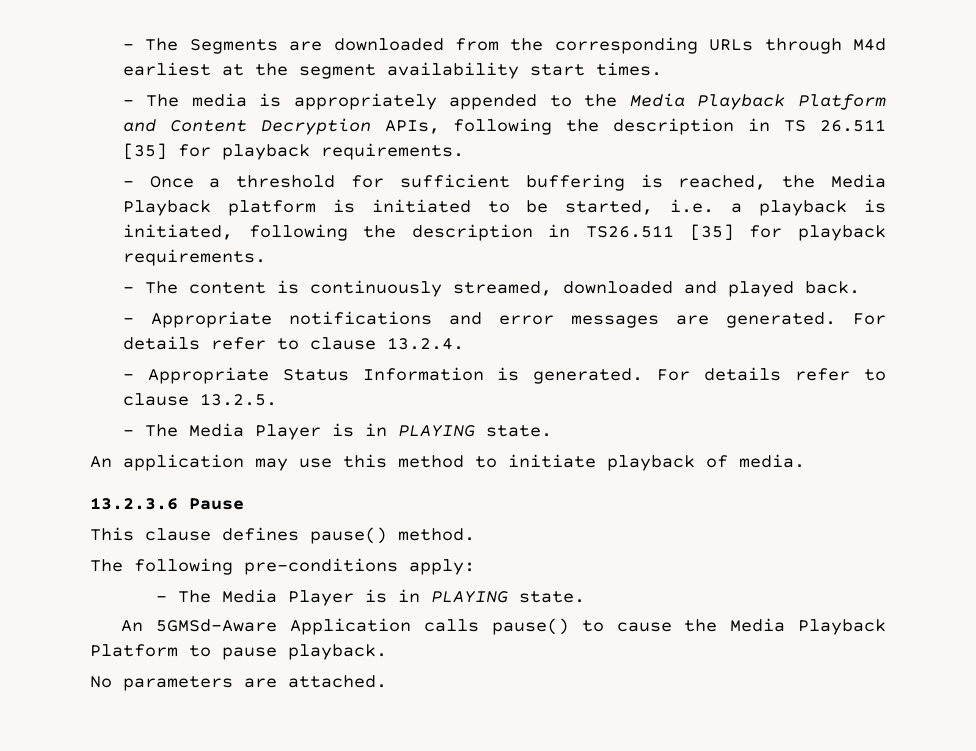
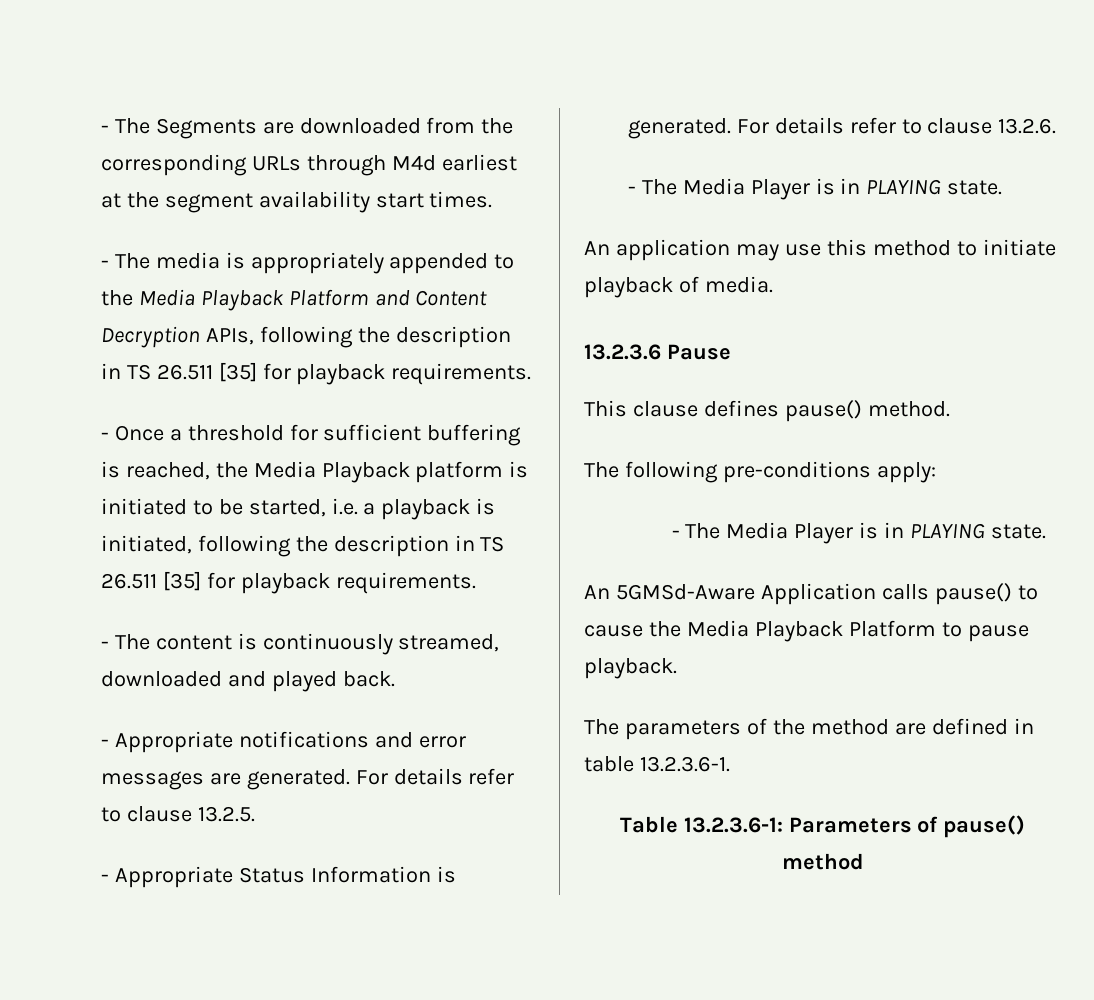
[586,225,675,238] TS26.511 -> [480,536,505,552] [100,573,157,589] TS 26.511
[386,337,464,350] 13.2.4. -> [197,806,255,822] 13.2.5.
[199,393,277,406] 13.2.5. -> [998,118,1057,134] 13.2.6.
[90,675,387,691] No parameters are attached. -> [584,718,1034,740] [584,756,730,772] [619,815,1026,838] [781,853,864,870] The parameters of the method are defined in table 13.2.3.6-1. // Table 13.2.3.6-1: Parameters of pause() method

